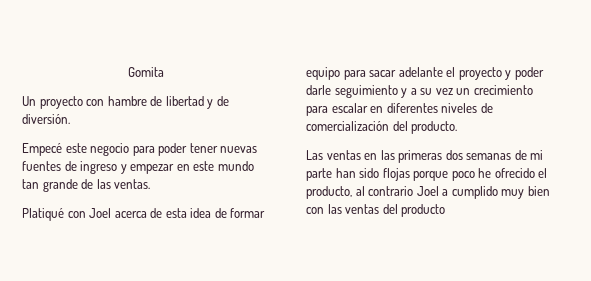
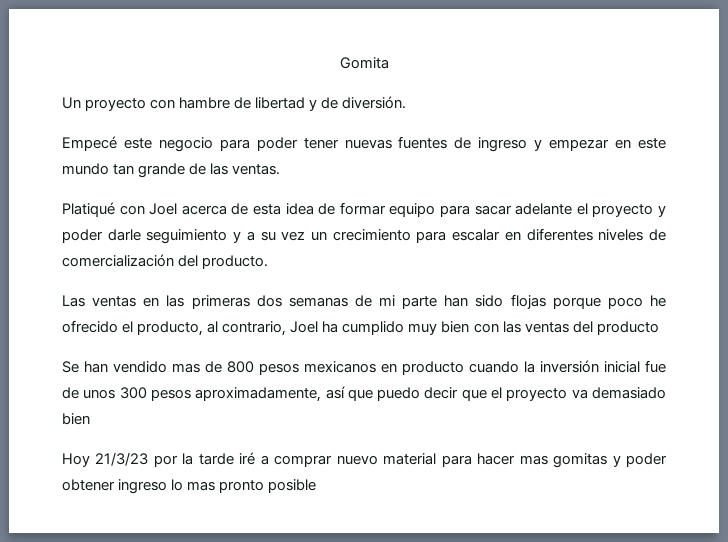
[368,186,449,196] contrario Joel a -> [222,321,339,336] contrario, Joel ha
(446, 210) none -> [62,360,666,375] [62,386,667,402] [62,413,90,425] [62,452,667,468] [62,479,317,494] // Se han vendido mas de 800 pesos mexicanos en producto cuando la inversión inicial fue de unos 300 pesos aproximadamente, así que puedo decir que el proyecto va demasiado bien // Hoy 21/3/23 por la tarde iré a comprar nuevo material para hacer mas gomitas y poder obtener ingreso lo mas pronto posible

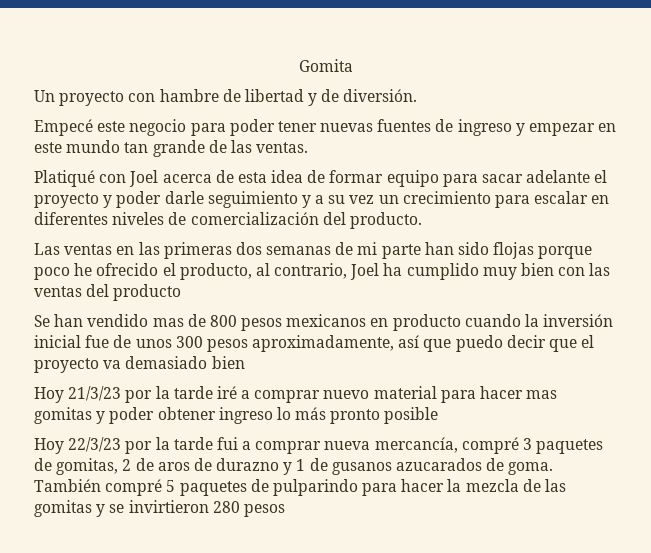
[187,481,216,491] mas -> [295,407,327,420] más
(317, 486) none -> [34,437,604,454] [34,458,554,475] [34,479,567,496] [34,500,285,517] // Hoy 22/3/23 por la tarde fui a comprar nueva mercancía, compré 3 paquetes de gomitas, 2 de aros de durazno y 1 de gusanos azucarados de goma. También compré 5 paquetes de pulparindo para hacer la mezcla de las gomitas y se invirtieron 280 pesos

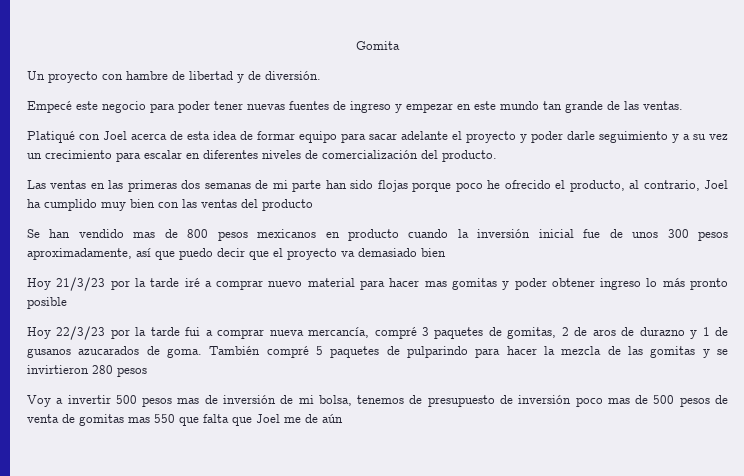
(285, 510) none -> [27,395,729,407] [27,414,343,426] // Voy a invertir 500 pesos mas de inversión de mi bolsa, tenemos de presupuesto de inversión poco mas de 500 pesos de venta de gomitas mas 550 que falta que Joel me de aún

